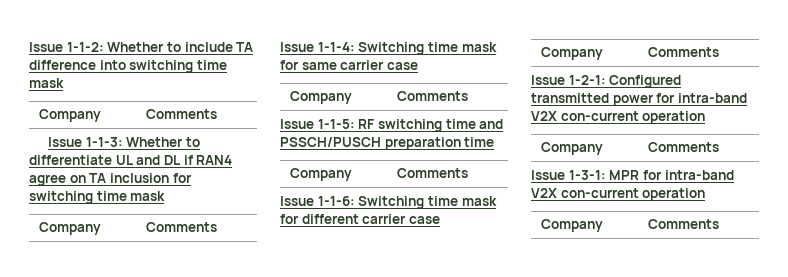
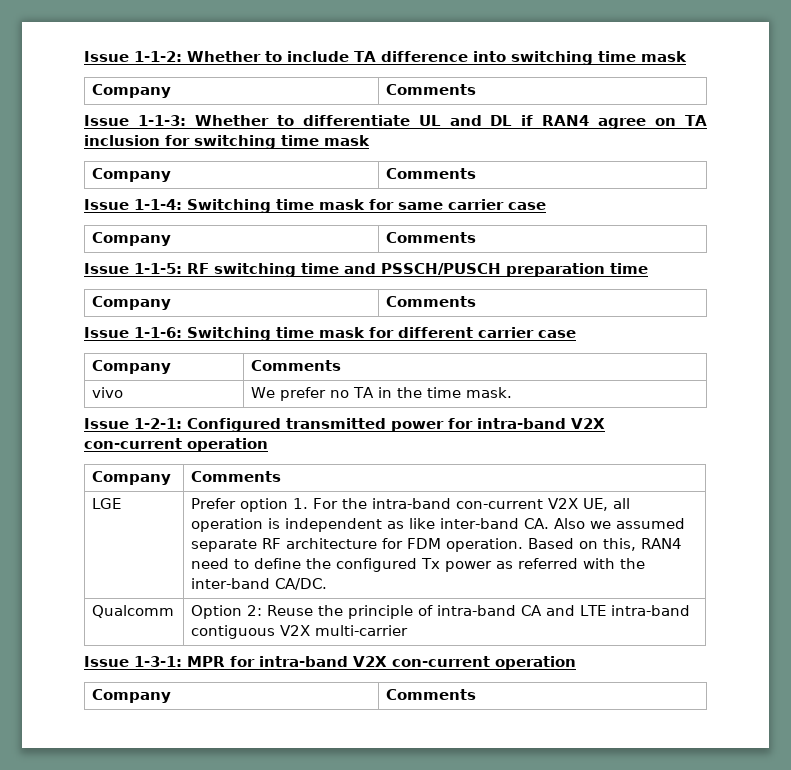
(719, 52) none -> [92,387,124,398] [251,387,513,401] // vivo | We prefer no TA in the time mask.
(719, 147) none -> [92,498,122,509] [191,498,631,512] [191,518,686,532] [191,538,683,552] [191,558,646,572] [191,578,328,590] [92,605,175,618] [191,605,691,619] [191,625,409,639] // LGE | Prefer option 1. For the intra-band con-current V2X UE, all operation is independent as like inter-band CA. Also we assumed separate RF architecture for FDM operation. Based on this, RAN4 need to define the configured Tx power as referred with the inter-band CA/DC. // Qualcomm | Option 2: Reuse the principle of intra-band CA and LTE intra-band contiguous V2X multi-carrier

